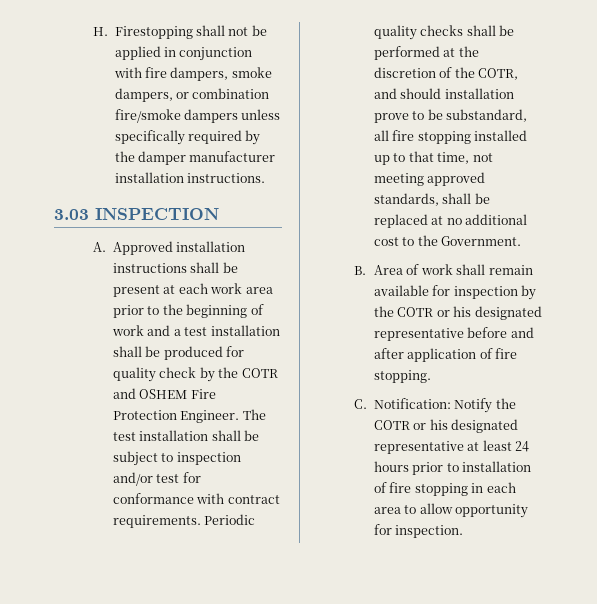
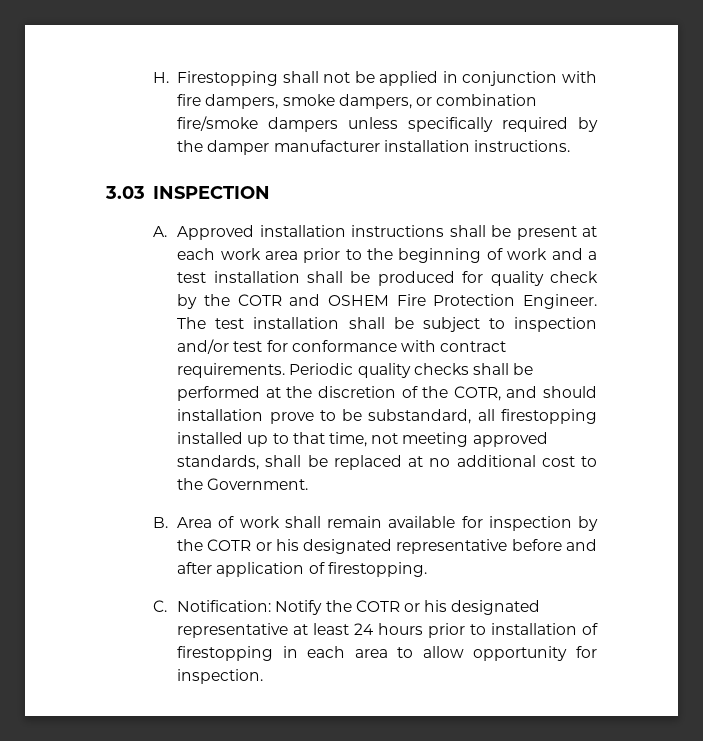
[392,130,471,144] fire stopping -> [500,409,597,424] firestopping
[495,348,518,359] [374,370,432,383] fire stopping. -> [327,562,427,577] firestopping.
[389,482,468,496] fire stopping -> [177,646,274,661] firestopping

